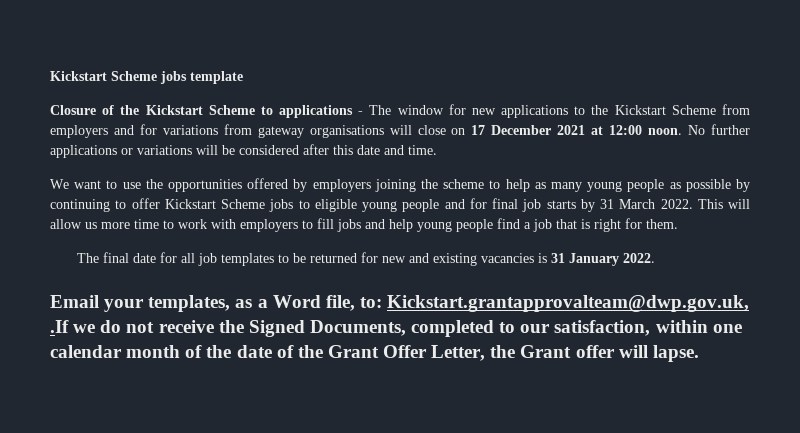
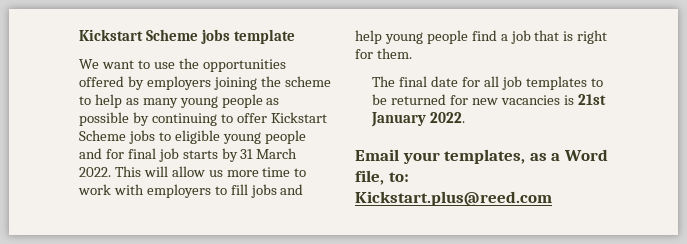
[50,104,750,118] [50,124,751,138] [50,144,437,158] // Closure of the Kickstart Scheme to applications - The window for new applications to the Kickstart Scheme from employers and for variations from gateway organisations will close on 17 December 2021 at 12:00 noon. No further applications or variations will be considered after this date and time. -> (295, 36) none
[409,253,478,266] and existing -> (499, 101) none
[551,253,566,263] 31 -> [577,94,606,105] 21st
[387,295,750,312] [50,320,742,337] [50,345,699,362] Kickstart.grantapprovalteam@dwp.gov.uk, .If we do not receive the Signed Documents, completed to our satisfaction, within one calendar month of the date of the Grant Offer Letter, the Grant offer will lapse. -> [355,191,552,206] Kickstart.plus@reed.com

